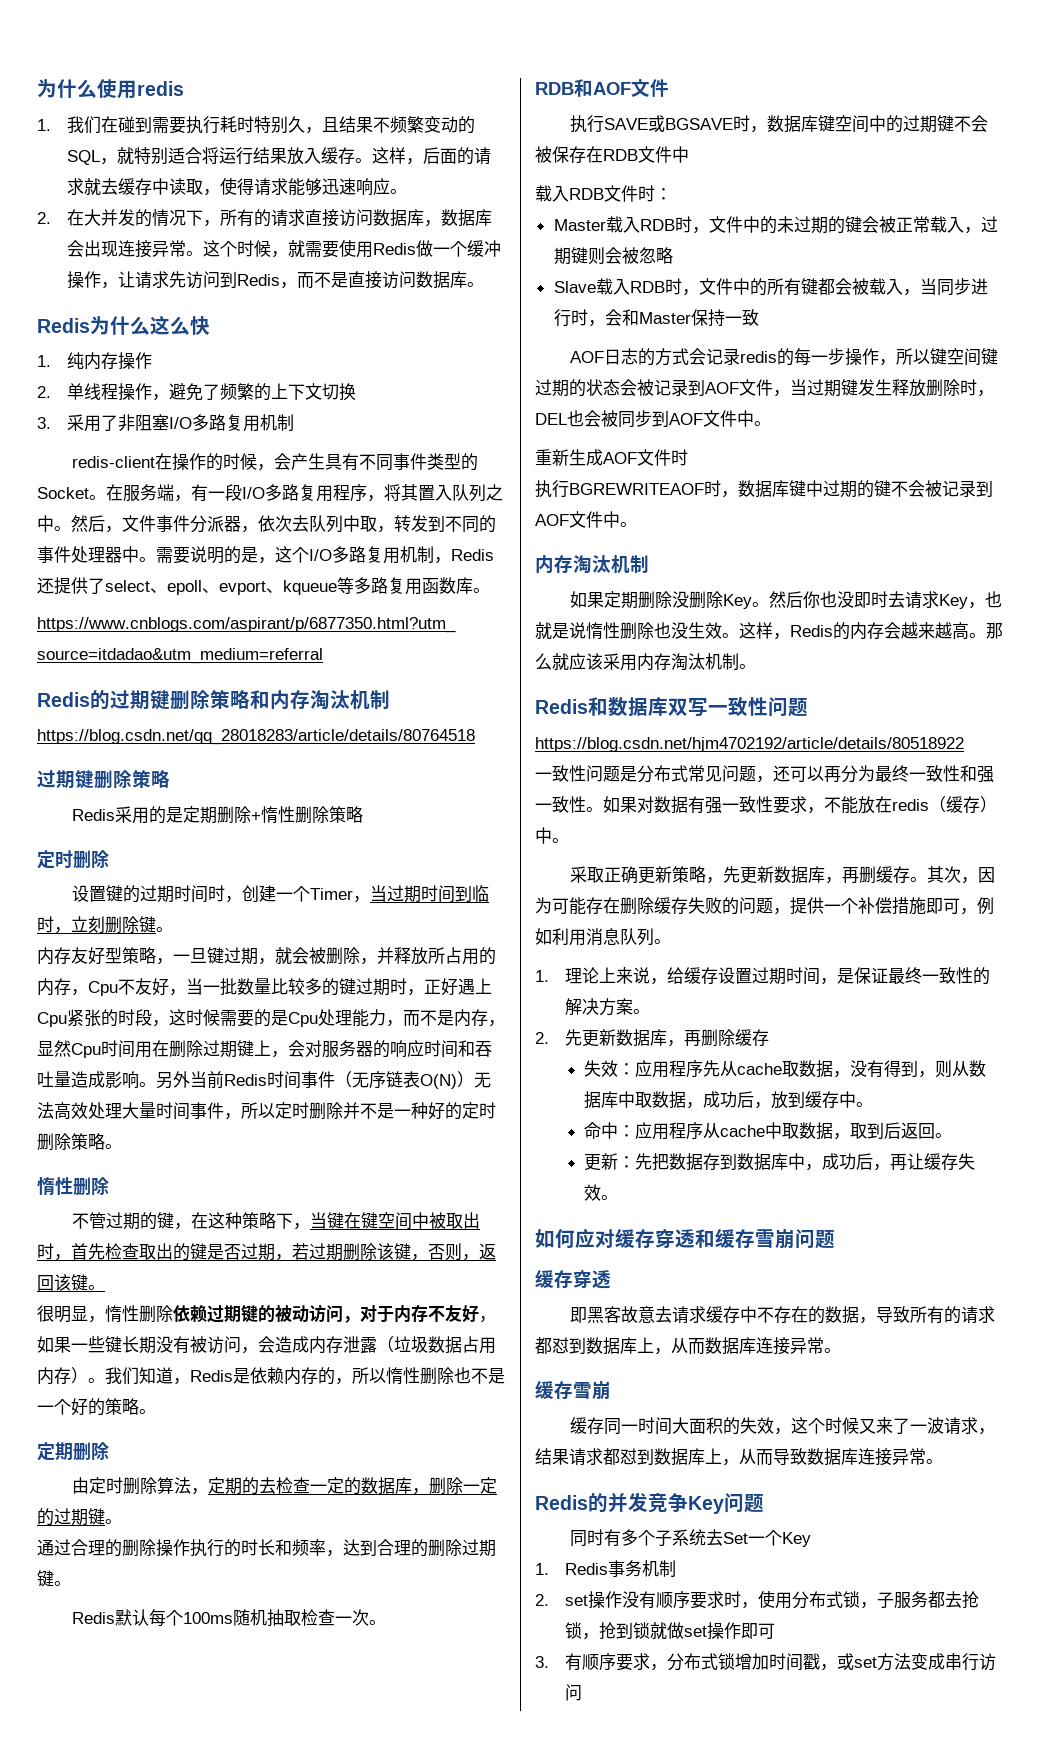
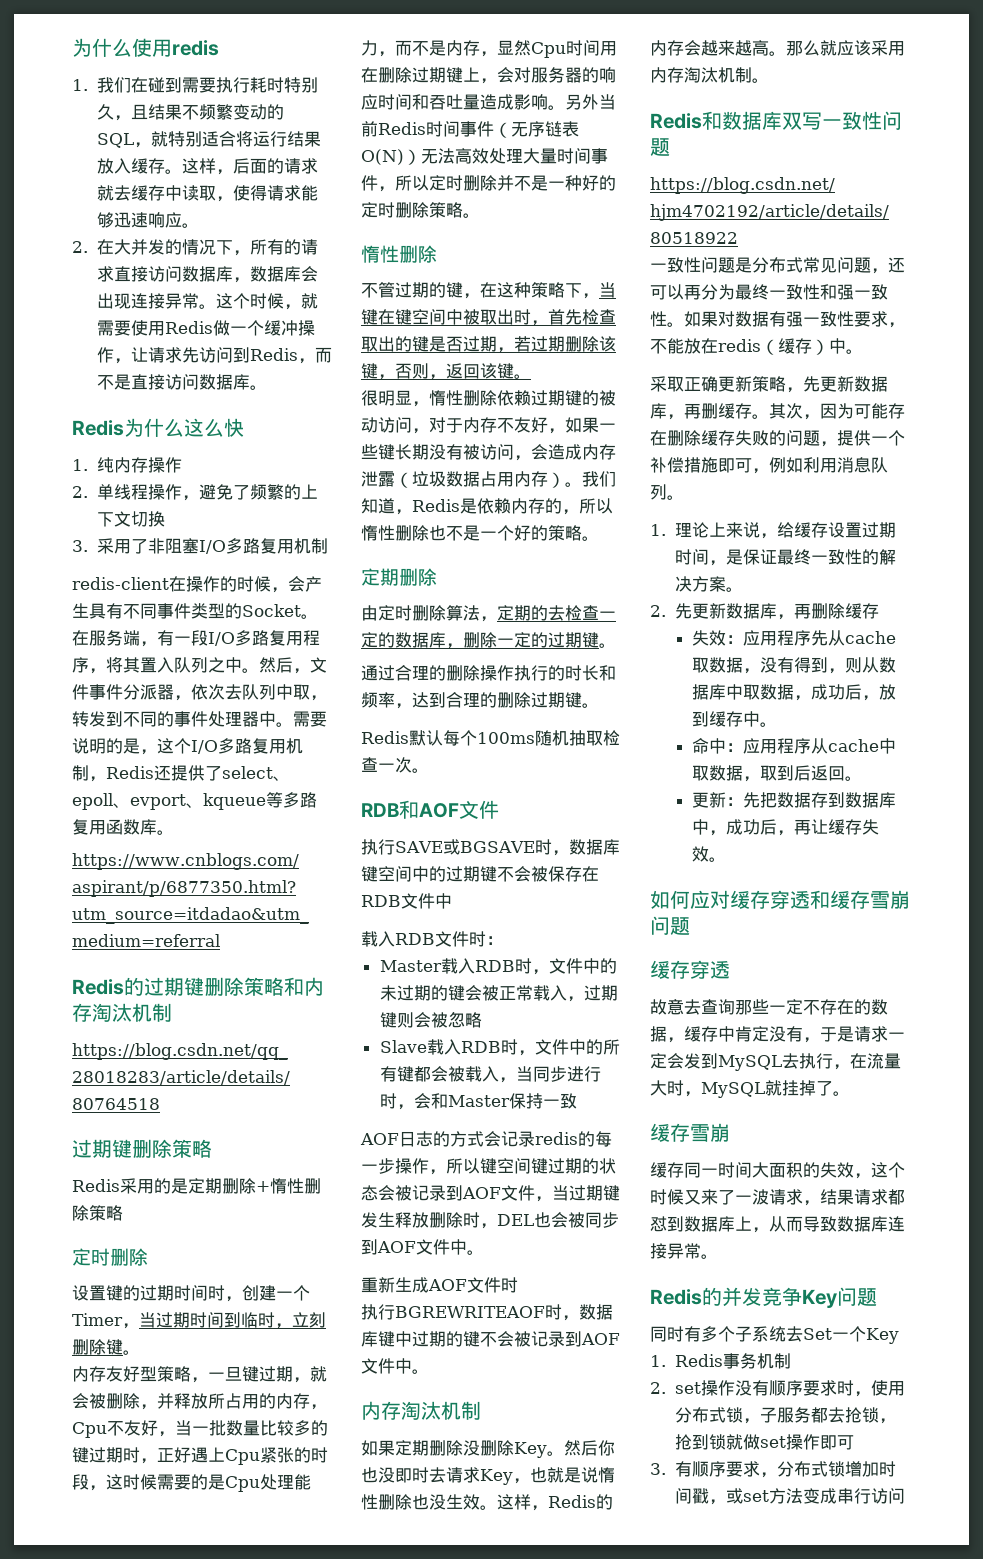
[570,1306,996,1324] [535,1337,824,1355] 即黑客故意去请求缓存中不存在的数据，导致所有的请求都怼到数据库上，从而数据库连接异常 -> [650,999,888,1015] [650,1026,905,1043] [650,1053,901,1071] [650,1080,833,1098] 故意去查询那些一定不存在的数据，缓存中肯定没有，于是请求一定会发到MySQL去执行，在流量大时，MySQL就挂掉了

